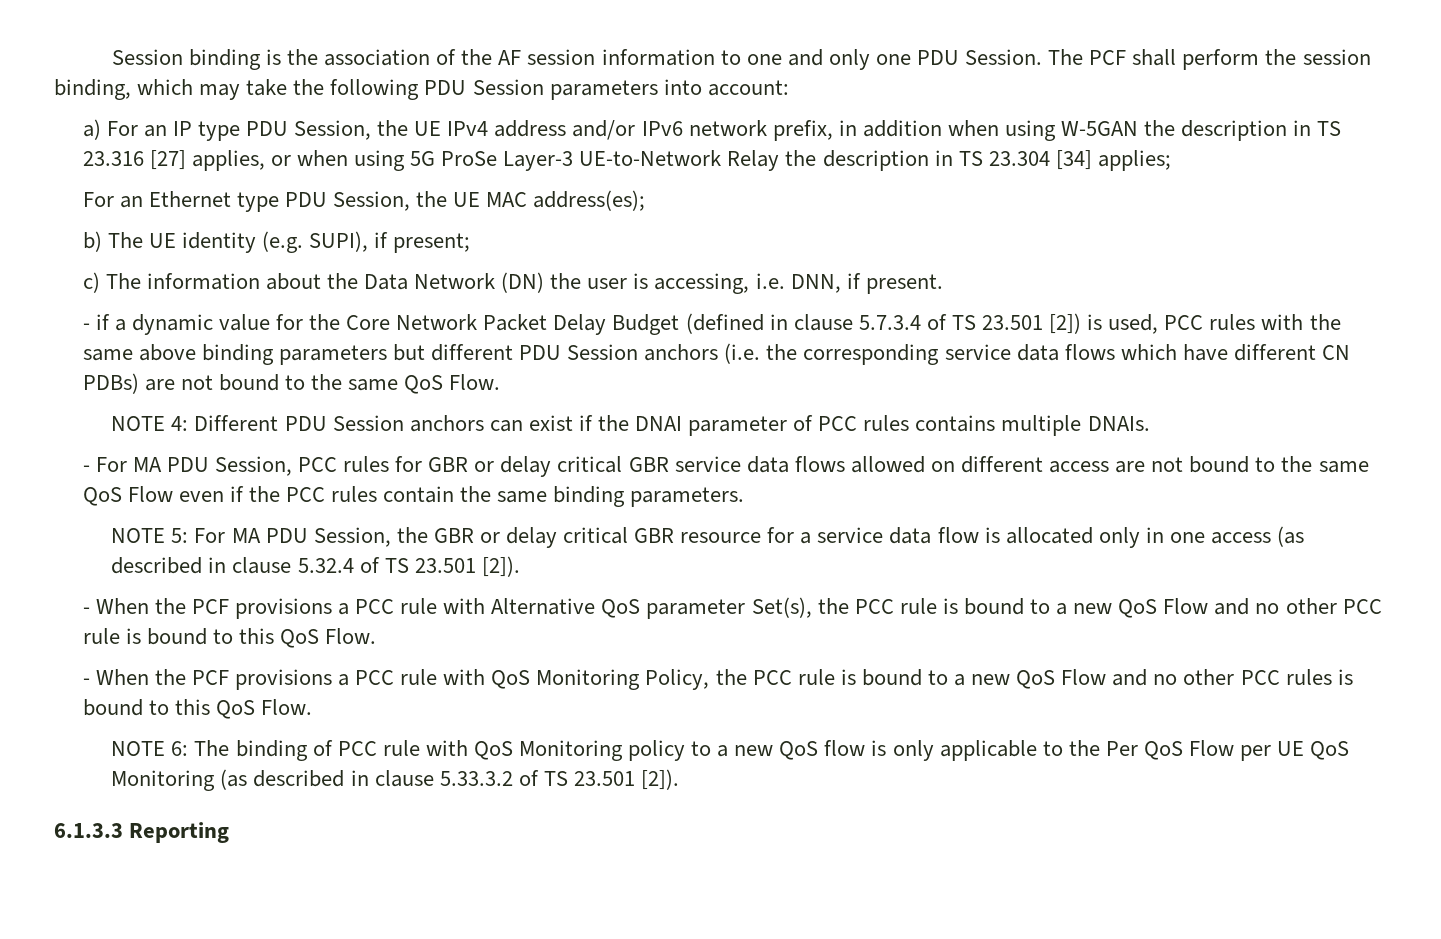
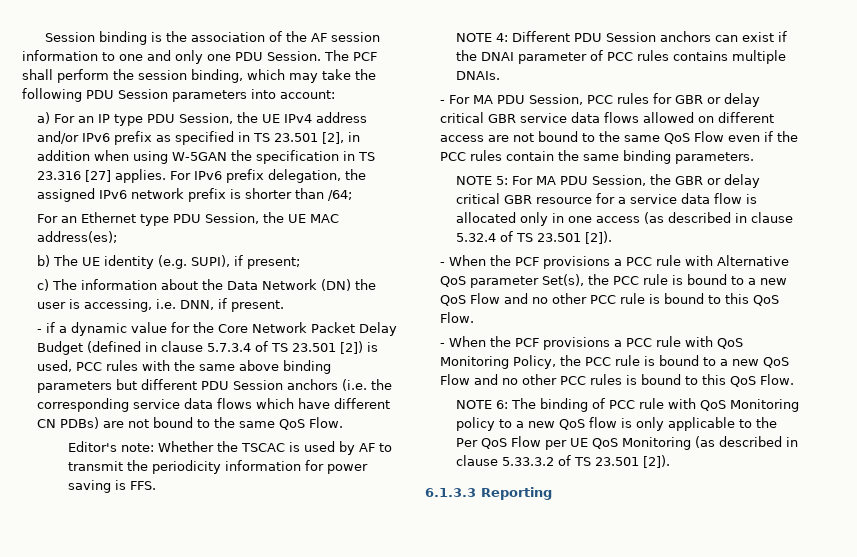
[688,120,833,141] network prefix, -> [114,131,345,145] prefix as specified in TS 23.501 [2],
[1181,120,1288,141] description -> [256,150,340,164] specification
[191,150,1171,171] applies, or when using 5G ProSe Layer-3 UE-to-Network Relay the description in TS 23.304 [34] applies; -> [115,169,367,183] [37,188,353,202] applies. For IPv6 prefix delegation, the assigned IPv6 network prefix is shorter than /64;
(501, 382) none -> [68,441,393,455] [68,460,369,474] [68,480,157,493] // Editor's note: Whether the TSCAC is used by AF to transmit the periodicity information for power saving is FFS.

